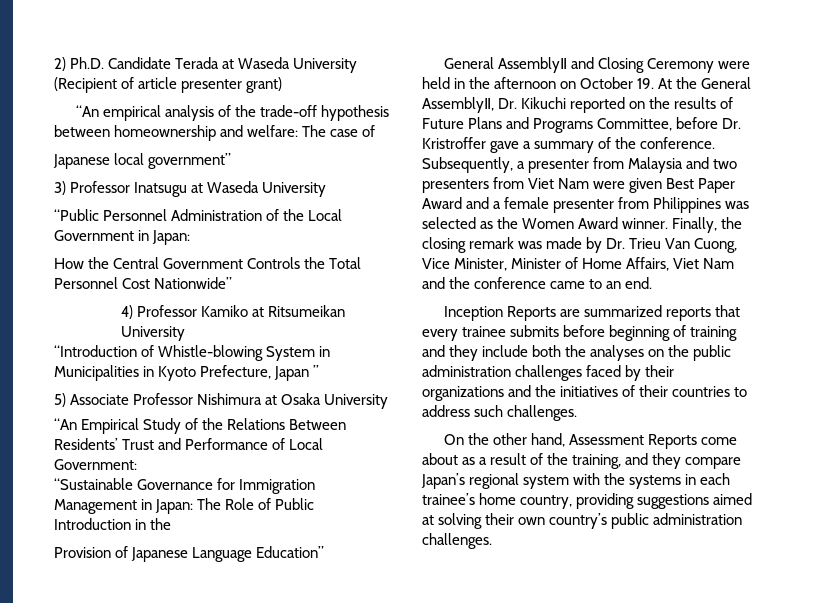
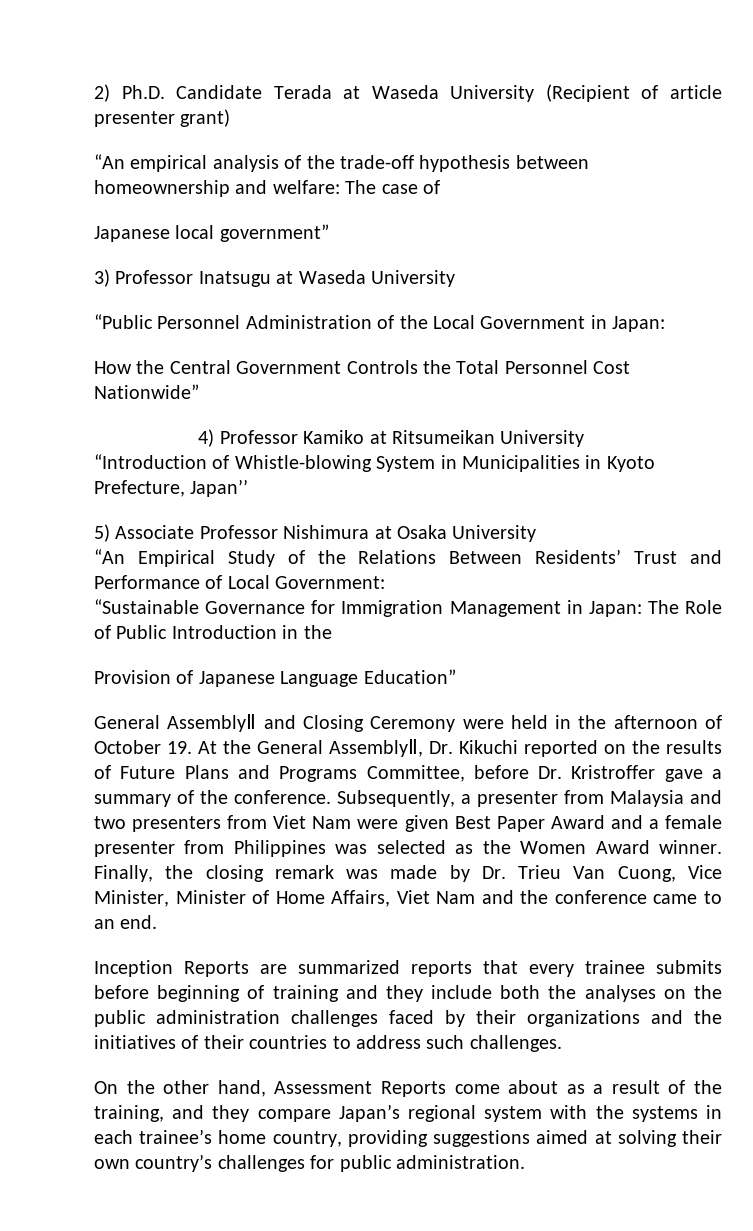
[274,365,320,381] Japan ’’ -> [190,479,249,497] Japan’’
[560,81,577,89] on -> [705,715,722,729] of
[611,513,743,529] [422,533,492,549] public administration challenges. -> [217,1155,525,1172] challenges for public administration.

